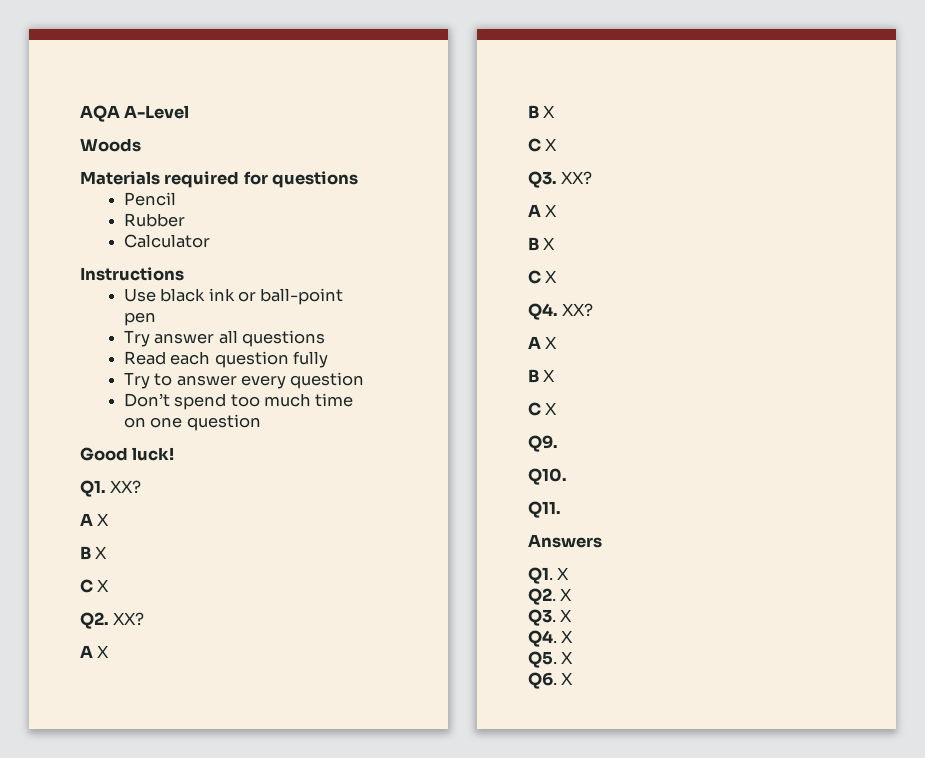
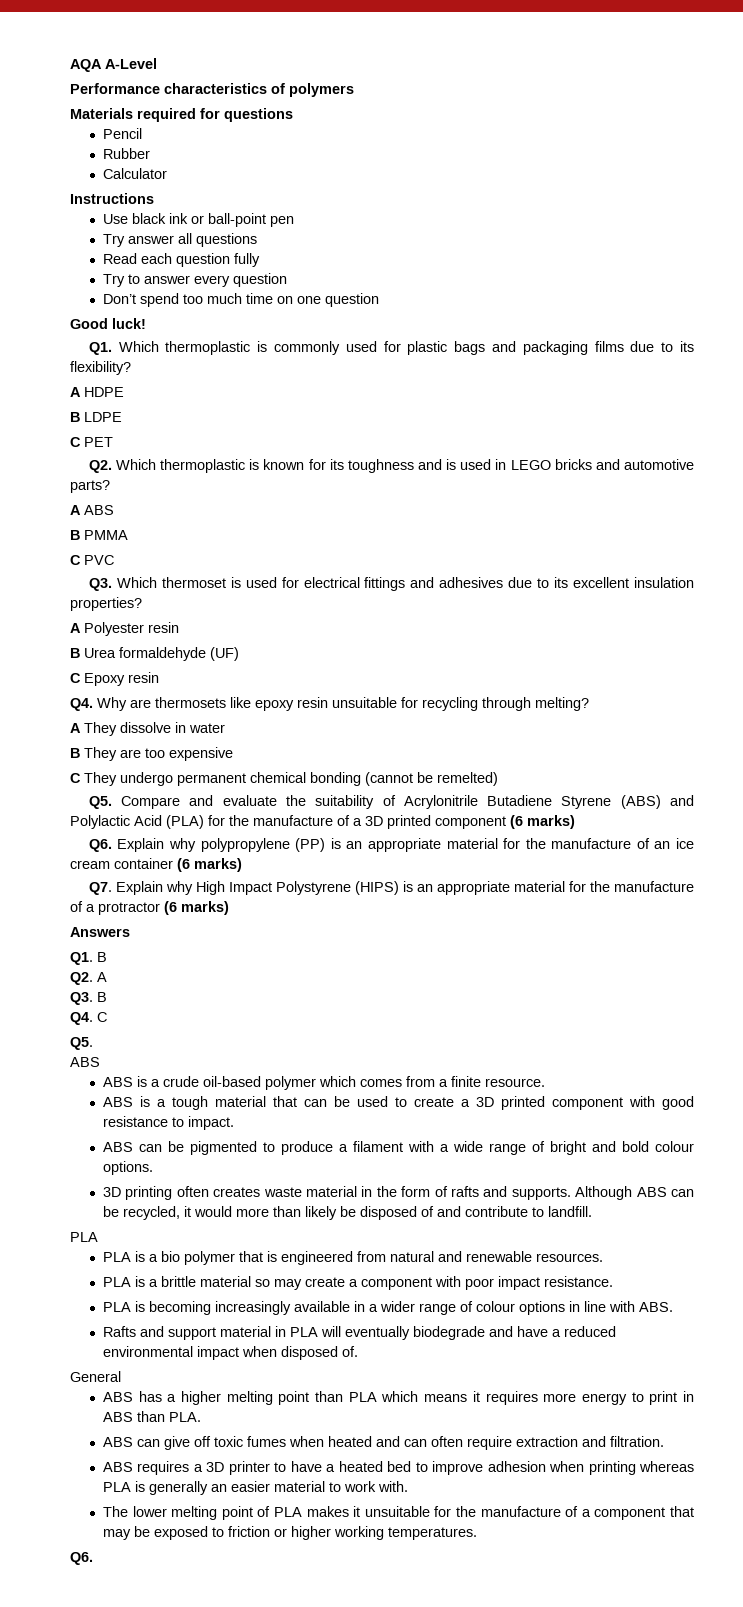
[80,138,141,152] Woods -> [70,83,354,97] Performance characteristics of polymers
[110,480,142,493] [80,513,110,526] [80,546,108,560] [80,579,110,593] [80,612,145,629] [80,645,110,658] [528,105,556,119] [528,138,558,152] [528,171,593,188] [528,204,558,217] [528,237,556,251] [528,270,558,284] [528,303,594,320] [528,336,558,349] [528,369,556,383] [528,402,558,416] [528,435,558,452] [528,468,567,485] [528,501,561,518] XX? // A X // B X // C X // Q2. XX? // A X // B X // C X // Q3. XX? // A X // B X // C X // Q4. XX? // A X // B X // C X // Q9. // Q10. // Q11. -> [118,341,694,355] [70,361,131,375] [70,387,124,397] [70,412,122,422] [70,437,113,447] [88,459,694,473] [70,480,110,493] [70,505,114,515] [70,530,128,540] [70,555,114,565] [88,577,695,591] [70,597,142,611] [70,622,179,636] [70,647,239,661] [70,672,159,686] [70,697,589,711] [70,722,225,736] [70,747,233,761] [70,772,498,786] [88,795,694,809] [70,815,575,829] [88,838,694,852] [70,858,242,872] [88,881,694,895] [70,901,229,915] Which thermoplastic is commonly used for plastic bags and packaging films due to its flexibility? // A HDPE // B LDPE // C PET // Q2. Which thermoplastic is known for its toughness and is used in LEGO bricks and automotive parts? // A ABS // B PMMA // C PVC // Q3. Which thermoset is used for electrical fittings and adhesives due to its excellent insulation properties? // A Polyester resin // B Urea formaldehyde (UF) // C Epoxy resin // Q4. Why are thermosets like epoxy resin unsuitable for recycling through melting? // A They dissolve in water // B They are too expensive // C They undergo permanent chemical bonding (cannot be remelted) // Q5. Compare and evaluate the suitability of Acrylonitrile Butadiene Styrene (ABS) and Polylactic Acid (PLA) for the manufacture of a 3D printed component (6 marks) // Q6. Explain why polypropylene (PP) is an appropriate material for the manufacture of an ice cream container (6 marks) // Q7. Explain why High Impact Polystyrene (HIPS) is an appropriate material for the manufacture of a protractor (6 marks)
[557,567,570,580] [528,588,573,605] [528,609,573,626] [528,630,574,647] [528,651,574,668] [528,672,574,689] X // Q2. X // Q3. X // Q4. X // Q5. X // Q6. X -> [97,952,107,962] [70,972,107,985] [70,992,107,1005] [70,1012,107,1025] [70,1037,93,1050] [70,1057,100,1067] [102,1076,545,1090] [102,1096,694,1110] [102,1116,234,1130] [102,1141,694,1155] [102,1161,153,1175] [102,1186,694,1200] [102,1206,592,1220] [70,1232,98,1242] [102,1251,603,1265] [102,1276,613,1290] [102,1301,673,1315] [102,1326,616,1340] [102,1346,358,1360] [70,1371,121,1382] [102,1391,694,1405] [102,1411,201,1422] [102,1436,664,1450] [102,1461,694,1475] [102,1481,408,1495] [102,1506,694,1520] [102,1526,477,1540] [70,1552,93,1565] B // Q2. A // Q3. B // Q4. C // Q5. // ABS // ABS is a crude oil-based polymer which comes from a finite resource. // ABS is a tough material that can be used to create a 3D printed component with good resistance to impact. // ABS can be pigmented to produce a filament with a wide range of bright and bold colour options. // 3D printing often creates waste material in the form of rafts and supports. Although ABS can be recycled, it would more than likely be disposed of and contribute to landfill. // PLA // PLA is a bio polymer that is engineered from natural and renewable resources. // PLA is a brittle material so may create a component with poor impact resistance. // PLA is becoming increasingly available in a wider range of colour options in line with ABS. // Rafts and support material in PLA will eventually biodegrade and have a reduced environmental impact when disposed of. // General // ABS has a higher melting point than PLA which means it requires more energy to print in ABS than PLA. // ABS can give off toxic fumes when heated and can often require extraction and filtration. // ABS requires a 3D printer to have a heated bed to improve adhesion when printing whereas PLA is generally an easier material to work with. // The lower melting point of PLA makes it unsuitable for the manufacture of a component that may be exposed to friction or higher working temperatures. // Q6.

